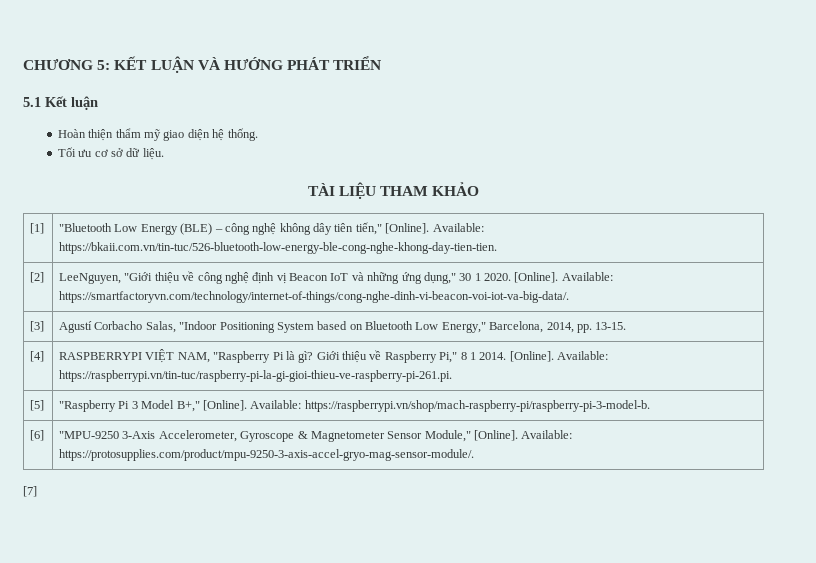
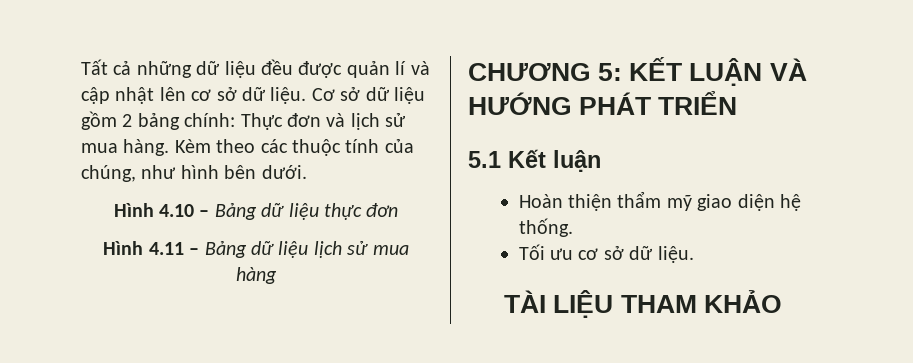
(23, 64) none -> [81,59,430,78] [81,87,425,104] [81,111,407,130] [81,139,414,156] [81,165,307,182] [113,203,399,220] [103,241,409,258] [236,267,277,284] Tất cả những dữ liệu đều được quản lí và cập nhật lên cơ sở dữ liệu. Cơ sở dữ liệu gồm 2 bảng chính: Thực đơn và lịch sử mua hàng. Kèm theo các thuộc tính của chúng, như hình bên dưới. // Hình 4.10 – Bảng dữ liệu thực đơn // Hình 4.11 – Bảng dữ liệu lịch sử mua hàng //
[30,223,45,234] [59,222,484,235] [59,242,498,254] [30,272,45,283] [59,271,613,284] [59,291,570,303] [30,321,45,332] [59,321,627,333] [30,351,45,362] [59,349,609,363] [59,370,453,382] [30,400,45,411] [59,400,650,412] [30,430,45,441] [59,430,573,442] [59,449,475,461] [23,486,37,497] // [1] | "Bluetooth Low Energy (BLE) – công nghệ không dây tiên tiến," [Online]. Available: https://bkaii.com.vn/tin-tuc/526-bluetooth-low-energy-ble-cong-nghe-khong-day-tien-tien. // [2] | LeeNguyen, "Giới thiệu về công nghệ định vị Beacon IoT và những ứng dụng," 30 1 2020. [Online]. Available: https://smartfactoryvn.com/technology/internet-of-things/cong-nghe-dinh-vi-beacon-voi-iot-va-big-data/. // [3] | Agustí Corbacho Salas, "Indoor Positioning System based on Bluetooth Low Energy," Barcelona, 2014, pp. 13-15. // [4] | RASPBERRYPI VIỆT NAM, "Raspberry Pi là gì? Giới thiệu về Raspberry Pi," 8 1 2014. [Online]. Available: https://raspberrypi.vn/tin-tuc/raspberry-pi-la-gi-gioi-thieu-ve-raspberry-pi-261.pi. // [5] | "Raspberry Pi 3 Model B+," [Online]. Available: https://raspberrypi.vn/shop/mach-raspberry-pi/raspberry-pi-3-model-b. // [6] | "MPU-9250 3-Axis Accelerometer, Gyroscope & Magnetometer Sensor Module," [Online]. Available: https://protosupplies.com/product/mpu-9250-3-axis-accel-gryo-mag-sensor-module/. // [7] -> (782, 301) none

